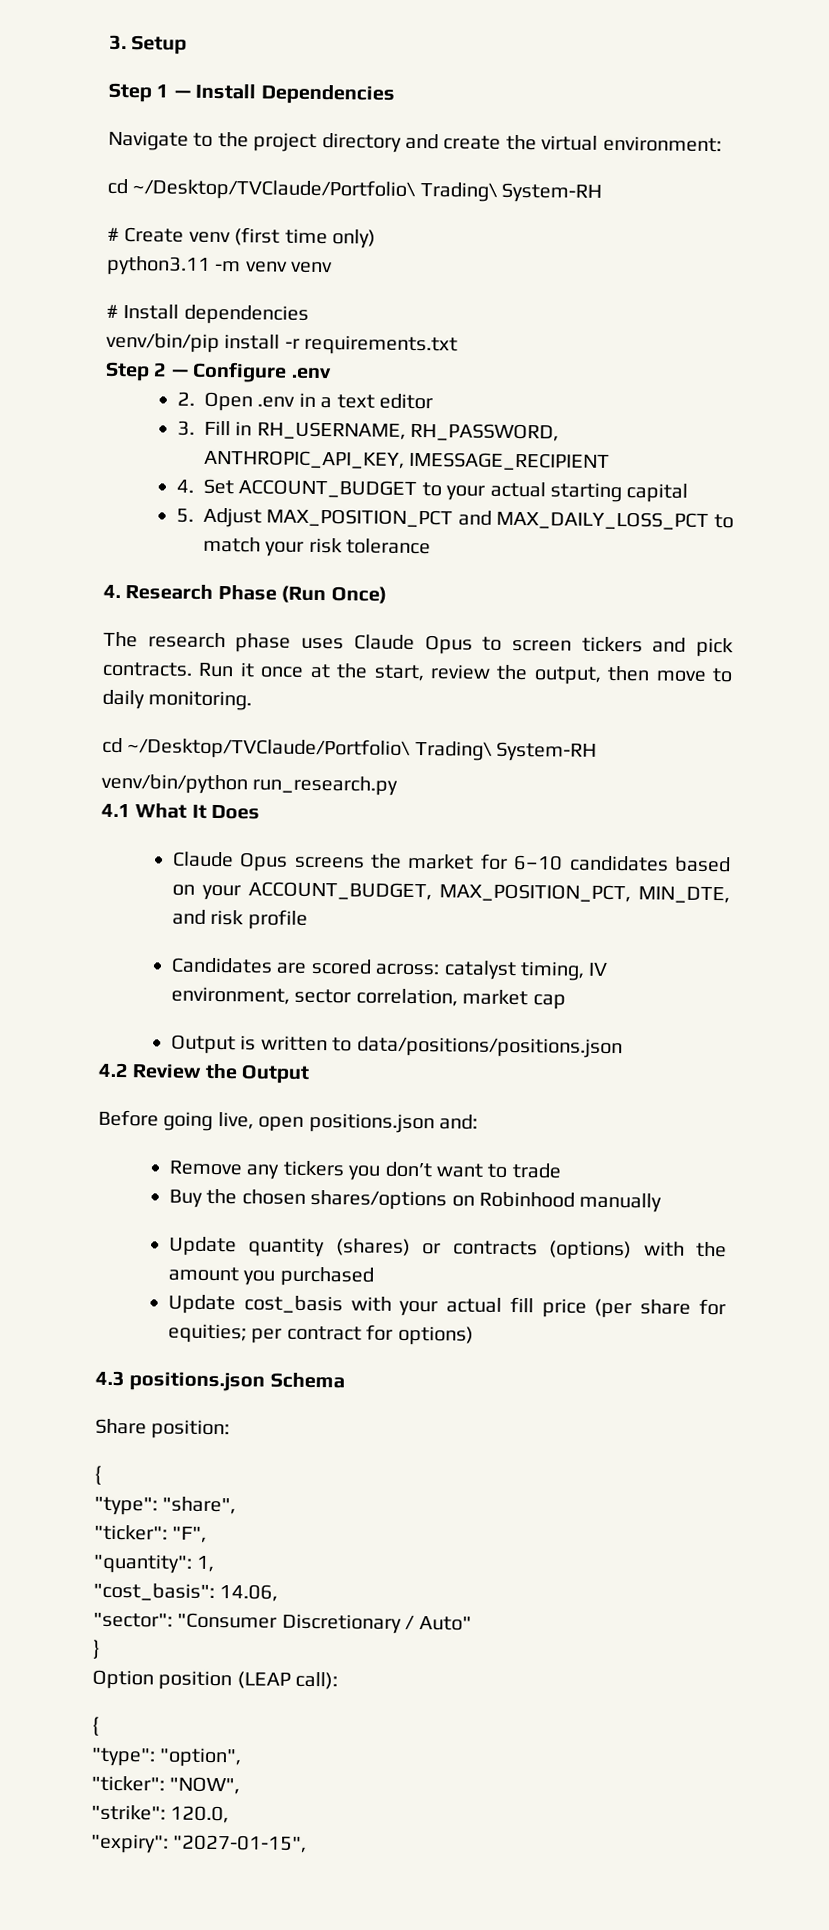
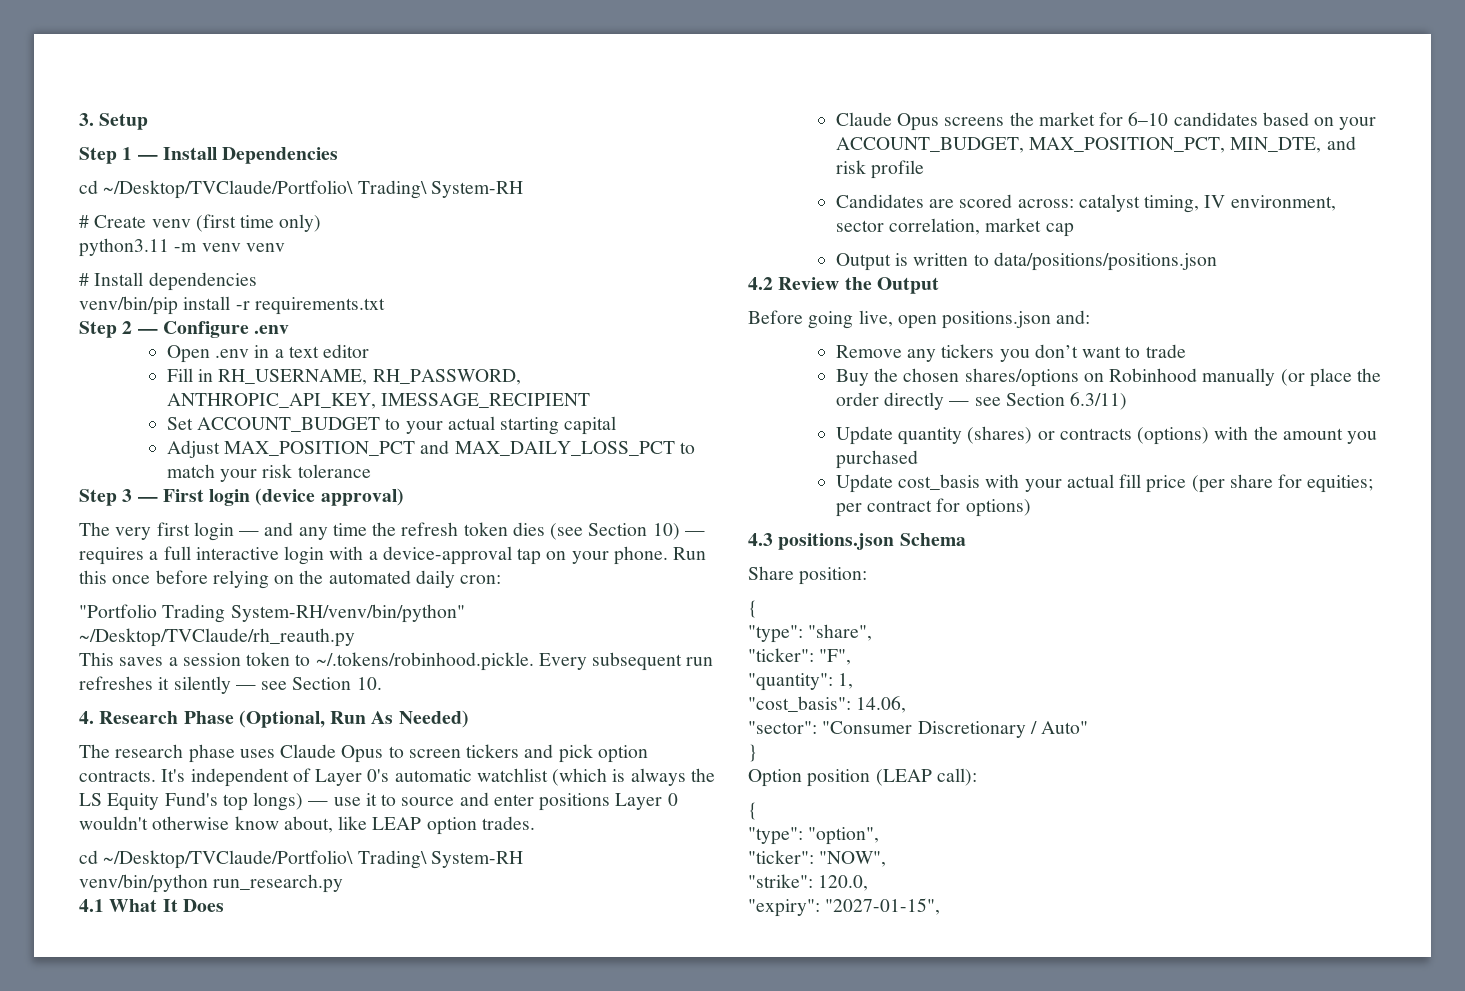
[108,130,722,153] // Navigate to the project directory and create the virtual environment: -> (339, 155) none
[176,391,195,406] 2. -> (290, 329) none
[176,420,195,436] 3. -> (370, 351) none
[175,479,194,493] 4. -> (591, 400) none
[175,508,194,523] 5. -> (617, 425) none
(432, 546) none -> [79,488,404,506] [79,522,705,541] [79,546,707,565] [79,570,502,589] [79,604,465,623] [79,628,355,647] [79,652,714,671] [79,676,382,694] // Step 3 — First login (device approval) // The very first login — and any time the refresh token dies (see Section 10) — requires a full interactive login with a device-approval tap on your phone. Run this once before relying on the automated daily cron: // "Portfolio Trading System-RH/venv/bin/python" ~/Desktop/TVClaude/rh_reauth.py // This saves a session token to ~/.tokens/robinhood.pickle. Every subsequent run refreshes it silently — see Section 10.
[281,585,387,604] (Run Once) -> [238,710,469,728] (Optional, Run As Needed)
[102,661,734,685] [102,689,253,711] contracts. Run it once at the start, review the output, then move to daily monitoring. -> [597,745,648,763] [79,768,715,787] [79,792,678,811] [79,816,535,835] option contracts. It's independent of Layer 0's automatic watchlist (which is always the LS Equity Fund's top longs) — use it to source and enter positions Layer 0 wouldn't otherwise know about, like LEAP option trades.
(663, 1202) none -> [1280,368,1382,387] [835,392,1128,410] (or place the order directly — see Section 6.3/11)

